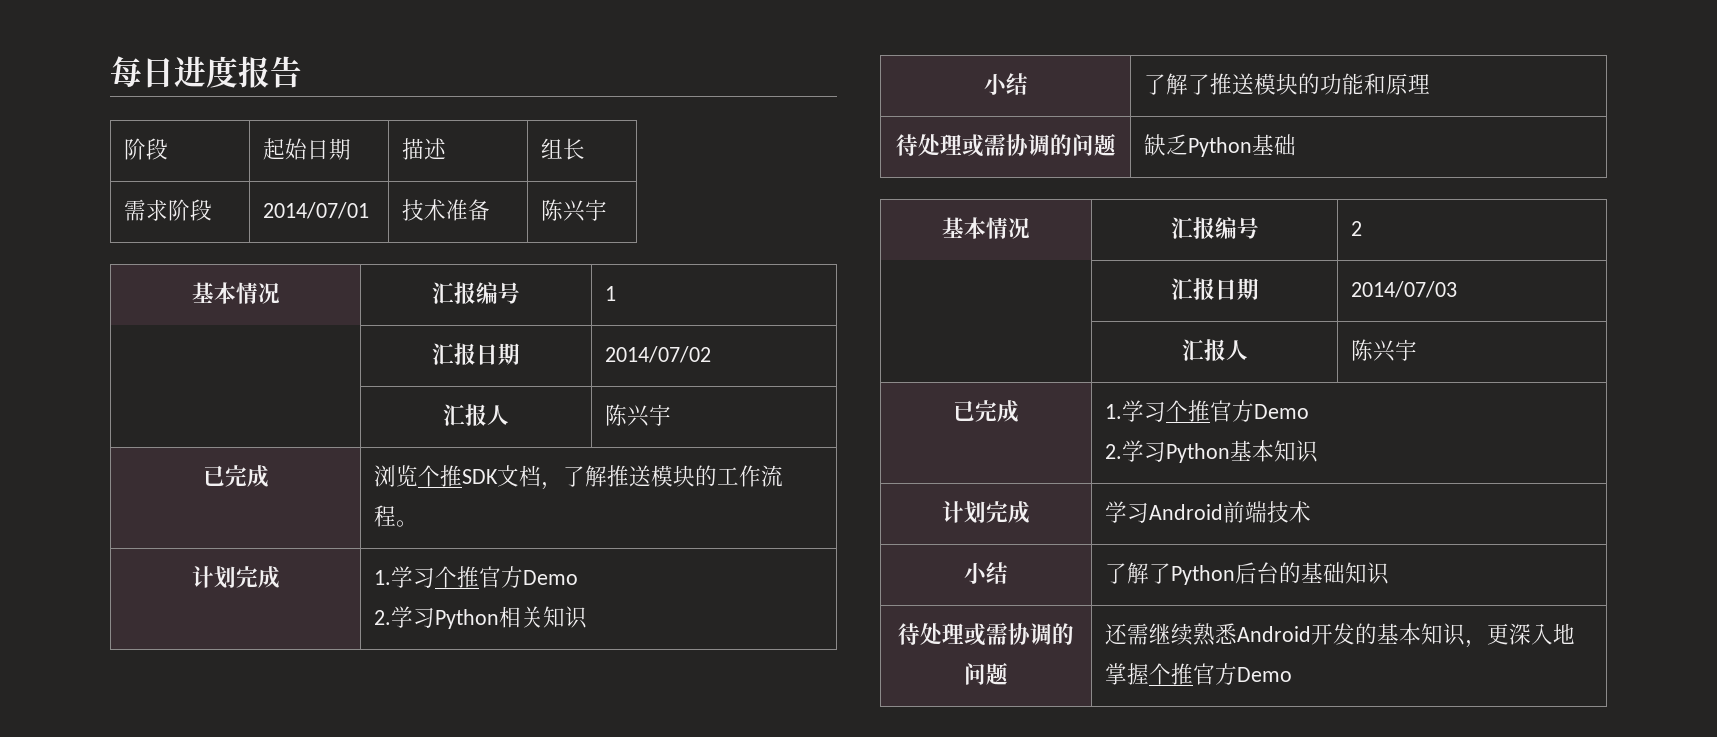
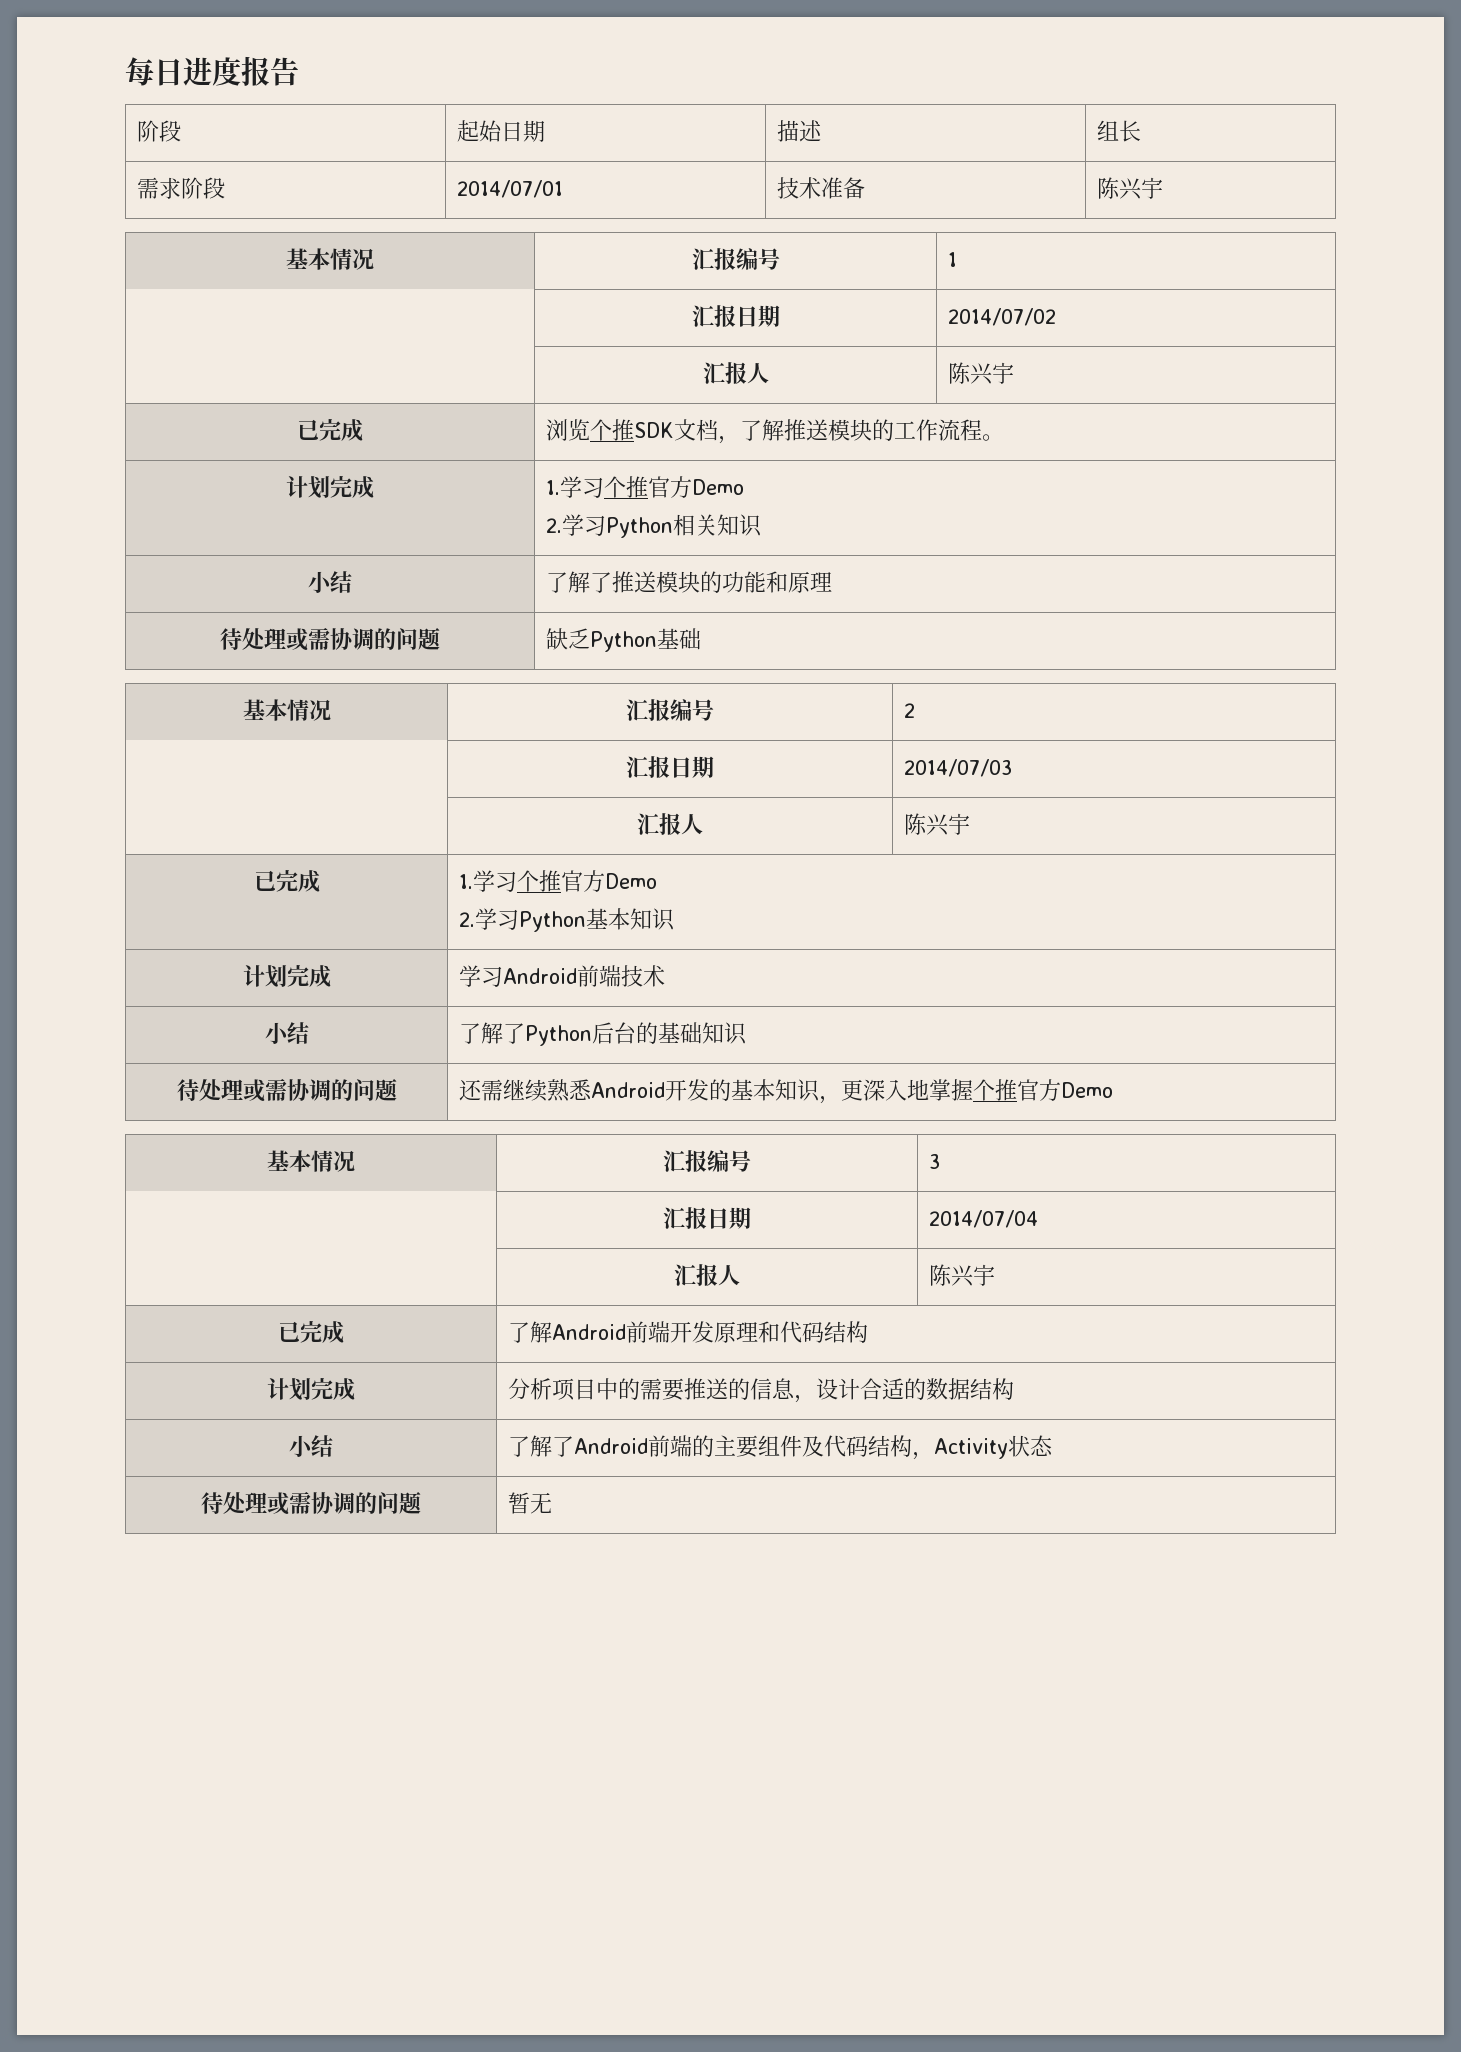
(1292, 674) none -> [267,1150,355,1172] [663,1150,751,1172] [928,1154,940,1169] [663,1207,751,1229] [928,1210,1038,1228] [674,1264,740,1286] [928,1264,995,1287] [278,1321,344,1344] [507,1321,868,1343] [267,1378,355,1401] [507,1378,1014,1403] [289,1435,333,1457] [507,1435,1053,1460] [201,1491,421,1515] [507,1492,552,1514] // 基本情况 | 汇报编号 | 3 // | 汇报日期 | 2014/07/04 // | 汇报人 | 陈兴宇 // 已完成 | 了解Android前端开发原理和代码结构 // 计划完成 | 分析项目中的需要推送的信息，设计合适的数据结构 // 小结 | 了解了Android前端的主要组件及代码结构，Activity状态 // 待处理或需协调的问题 | 暂无

